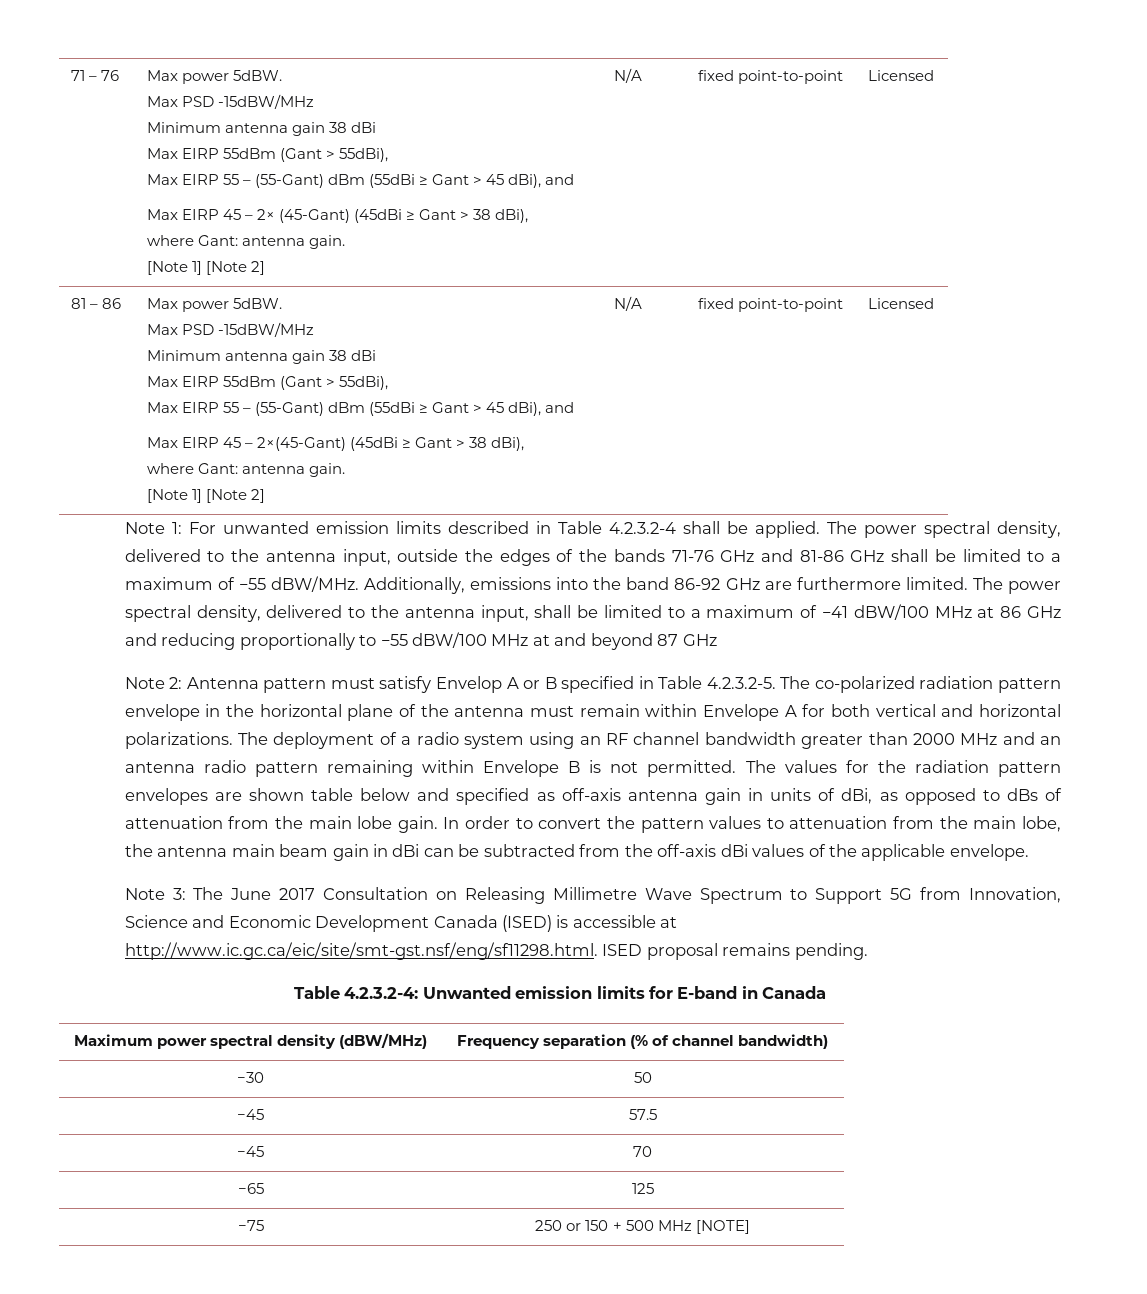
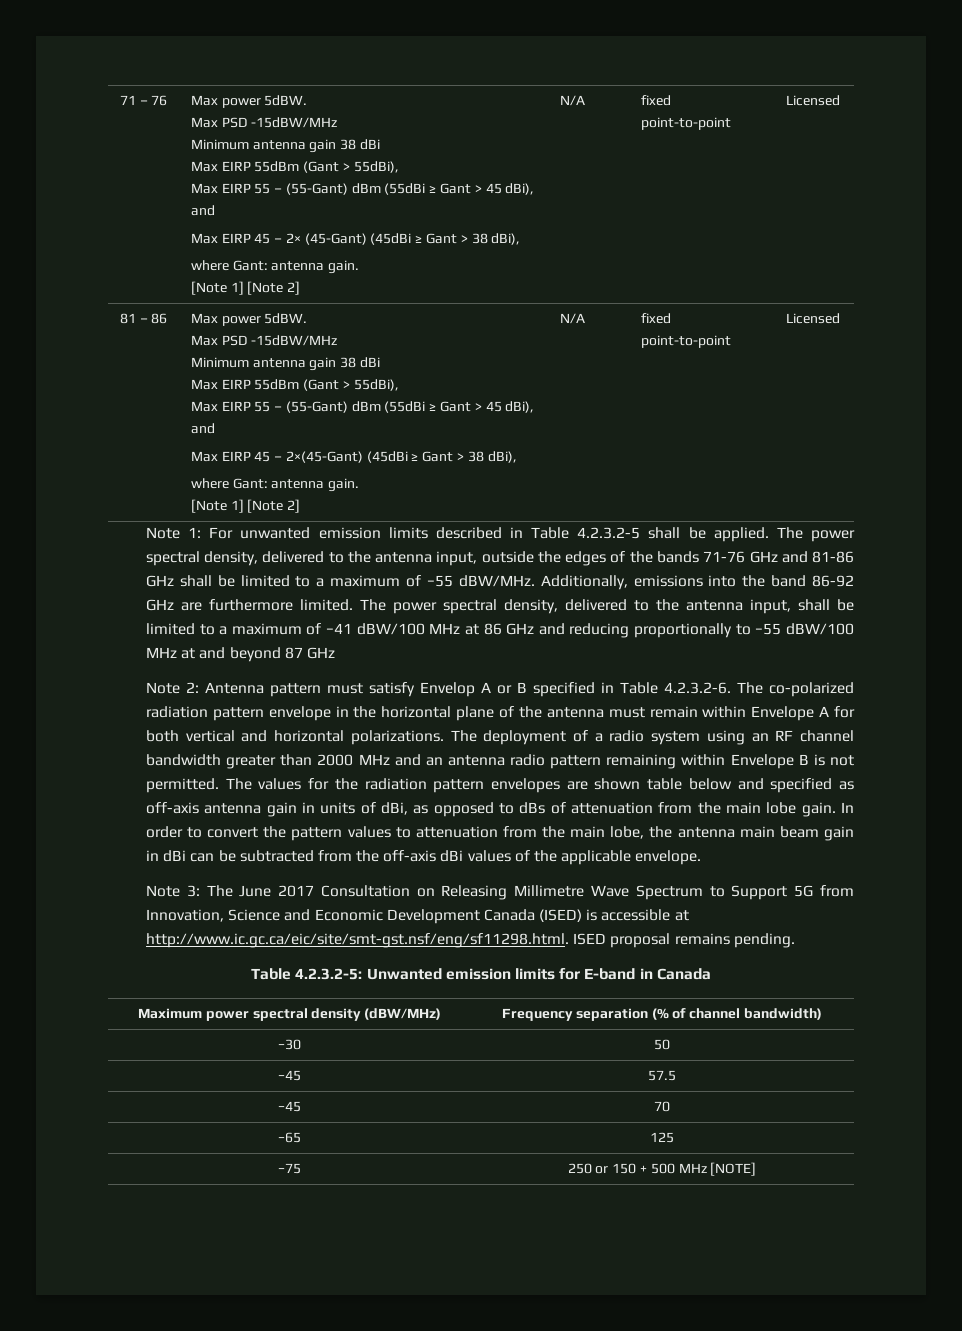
[608,522,676,534] 4.2.3.2-4 -> [577,527,641,539] 4.2.3.2-5
[706,677,776,689] 4.2.3.2-5. -> [663,682,731,694] 4.2.3.2-6.
[344,987,419,999] 4.2.3.2-4: -> [295,968,363,980] 4.2.3.2-5:

